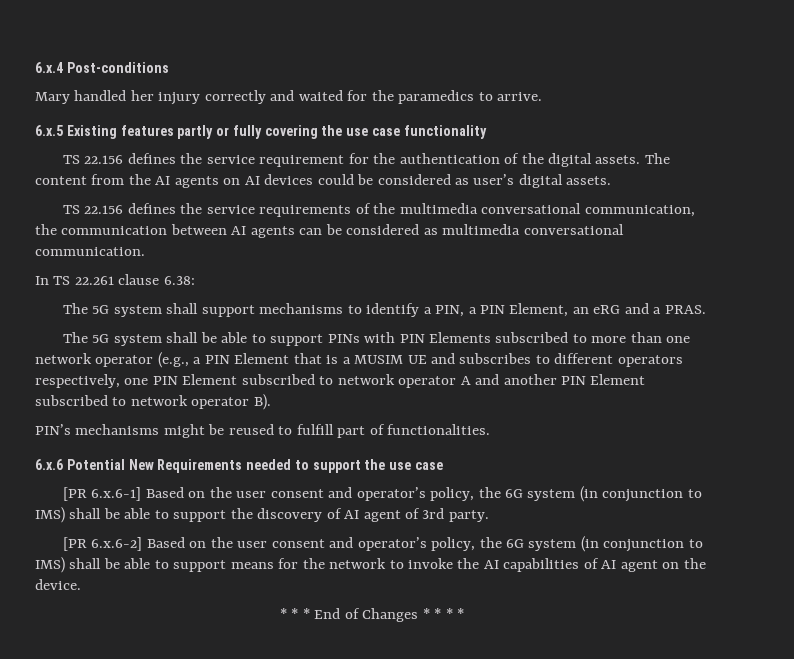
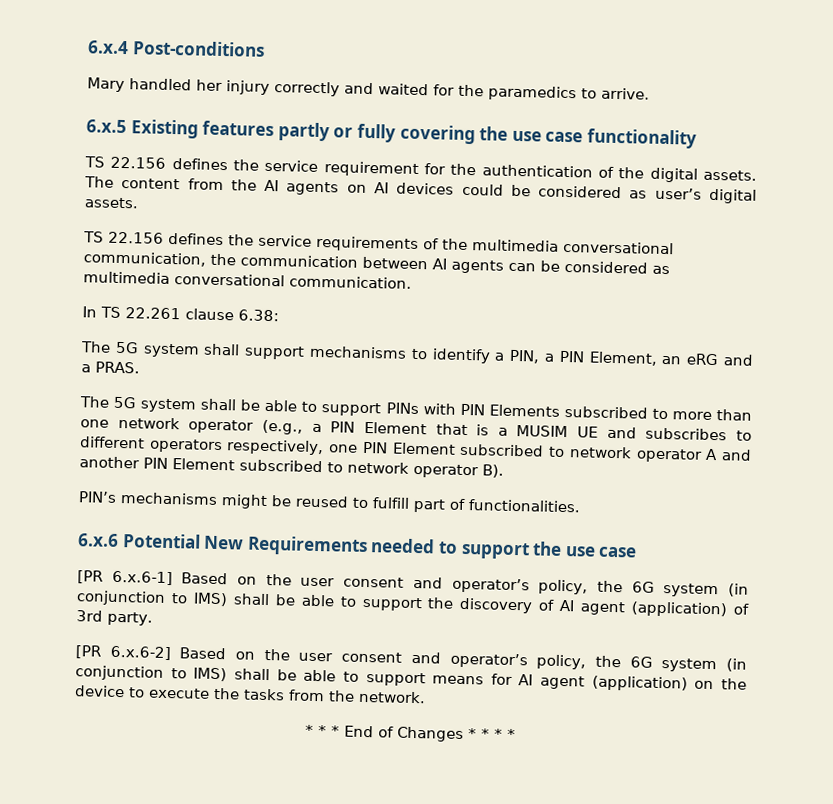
(401, 516) none -> [631,601,728,618] (application)
[302,558,706,572] [35,579,81,590] the network to invoke the AI capabilities of AI agent on the device. -> [518,674,747,692] [74,685,426,704] AI agent (application) on the device to execute the tasks from the network.

